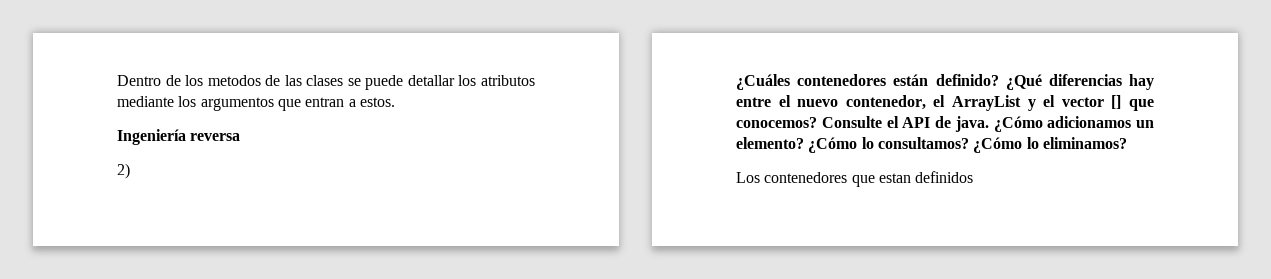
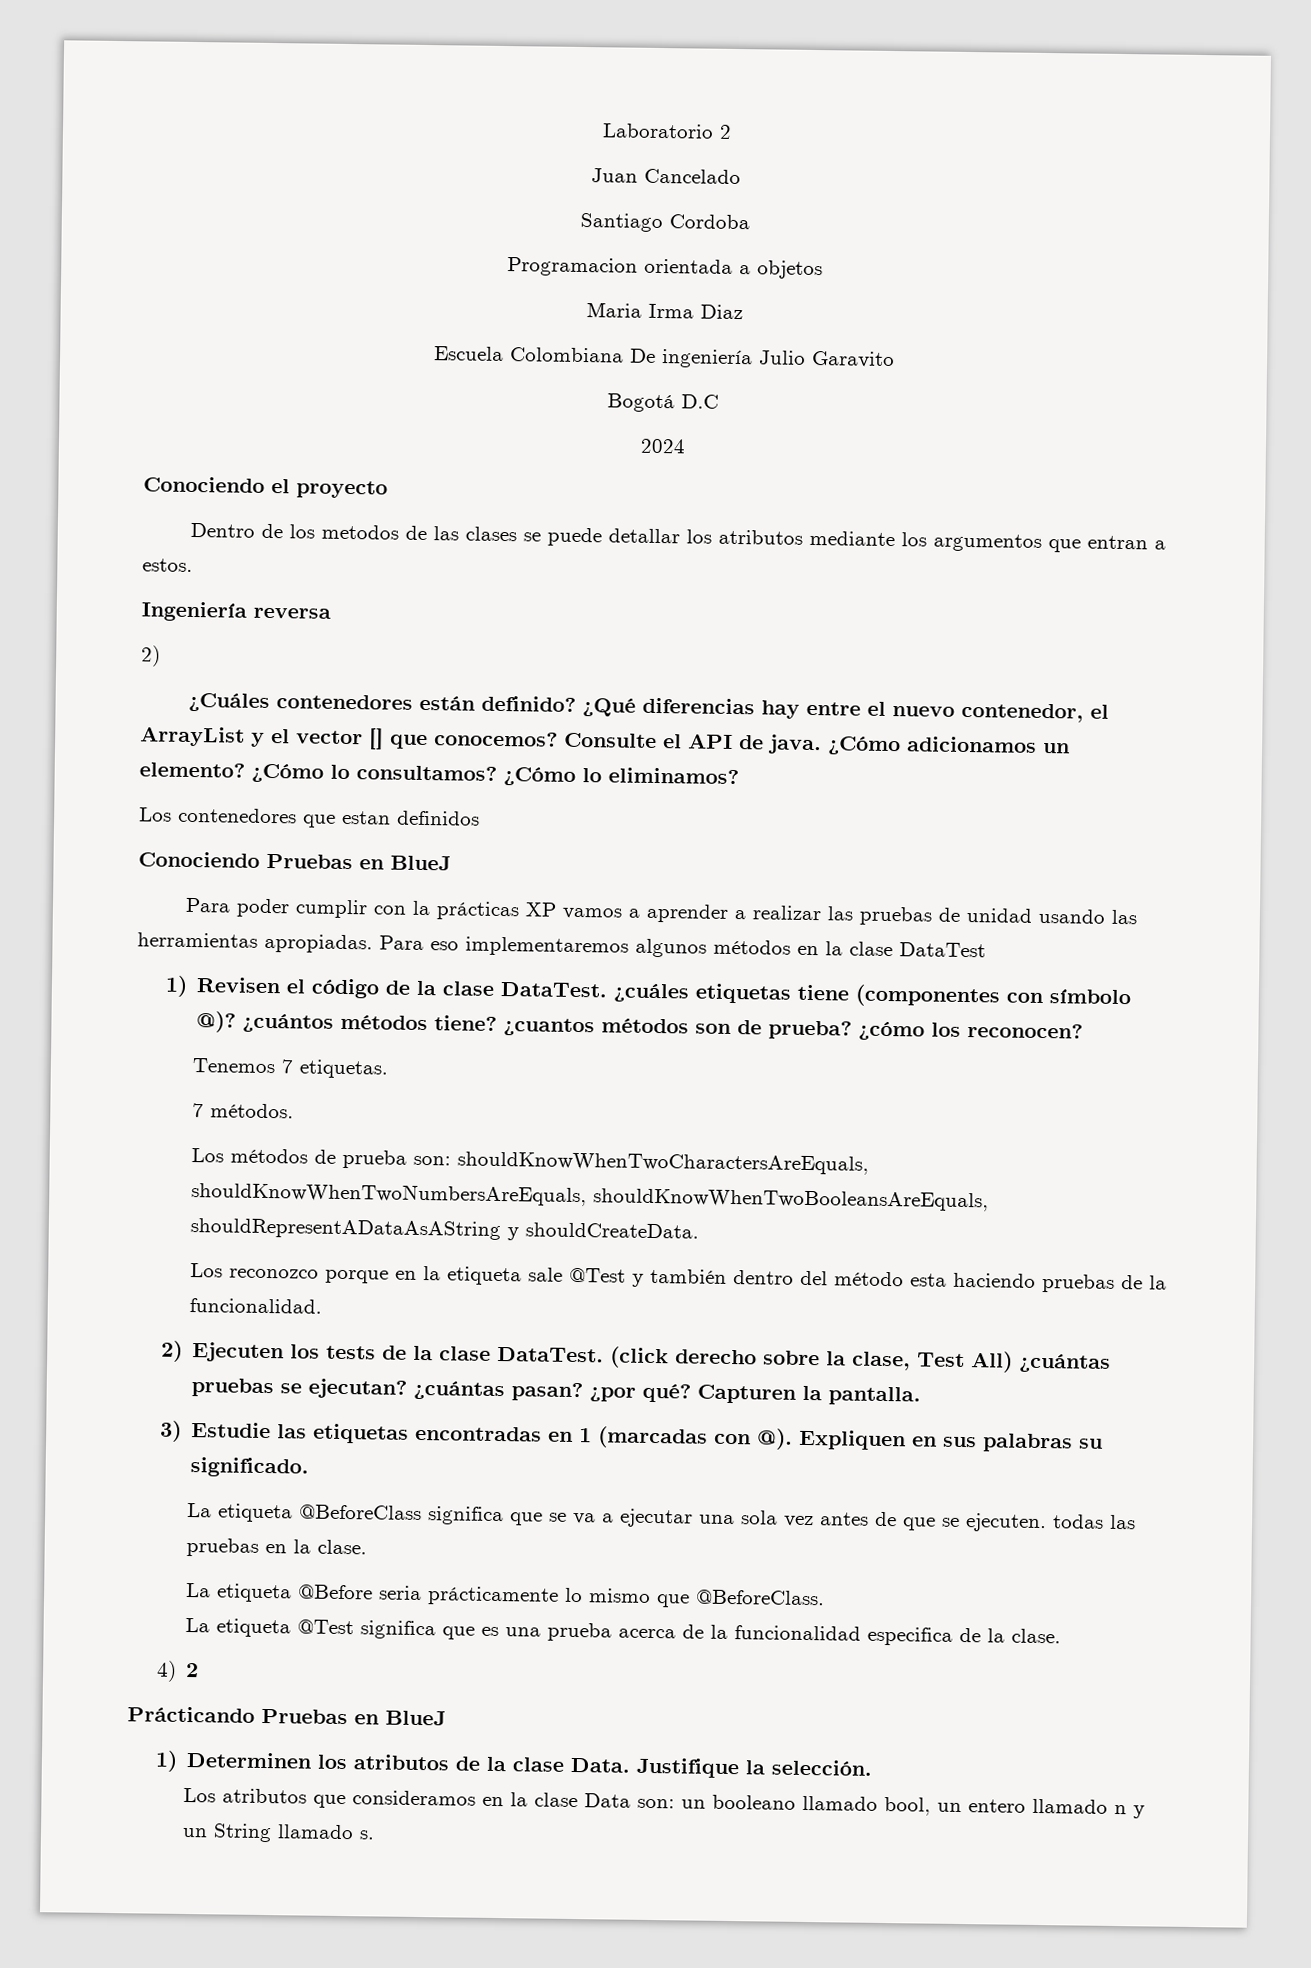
(117, 80) none -> [601,123,732,139] [591,168,741,185] [580,212,750,233] [507,257,823,280] [585,302,743,320] [433,346,895,369] [607,393,719,413] [639,438,686,454] [143,476,388,499] Laboratorio 2 // Juan Cancelado // Santiago Cordoba // Programacion orientada a objetos // Maria Irma Diaz // Escuela Colombiana De ingeniería Julio Garavito // Bogotá D.C // 2024 // Conociendo el proyecto //
(974, 177) none -> [138,851,451,871] [184,897,1137,926] [137,932,986,958] [164,975,1131,1008] [195,1011,1083,1041] [192,1058,389,1079] [192,1103,295,1119] [191,1148,870,1175] [191,1182,990,1212] [190,1218,700,1241] [190,1263,1168,1293] [189,1298,323,1314] [160,1340,1111,1373] [190,1378,921,1406] [159,1420,1103,1453] [189,1457,309,1478] [187,1502,1137,1533] [186,1537,368,1557] [186,1582,826,1608] [185,1617,1062,1646] [155,1660,199,1682] [127,1706,446,1726] [154,1750,872,1779] [183,1787,1146,1819] [182,1823,376,1843] // Conociendo Pruebas en BlueJ // Para poder cumplir con la prácticas XP vamos a aprender a realizar las pruebas de unidad usando las herramientas apropiadas. Para eso implementaremos algunos métodos en la clase DataTest // 1) Revisen el código de la clase DataTest. ¿cuáles etiquetas tiene (componentes con símbolo @)? ¿cuántos métodos tiene? ¿cuantos métodos son de prueba? ¿cómo los reconocen? // Tenemos 7 etiquetas. // 7 métodos. // Los métodos de prueba son: shouldKnowWhenTwoCharactersAreEquals, shouldKnowWhenTwoNumbersAreEquals, shouldKnowWhenTwoBooleansAreEquals, shouldRepresentADataAsAString y shouldCreateData. // Los reconozco porque en la etiqueta sale @Test y también dentro del método esta haciendo pruebas de la funcionalidad. // 2) Ejecuten los tests de la clase DataTest. (click derecho sobre la clase, Test All) ¿cuántas pruebas se ejecutan? ¿cuántas pasan? ¿por qué? Capturen la pantalla. // 3) Estudie las etiquetas encontradas en 1 (marcadas con @). Expliquen en sus palabras su significado. // La etiqueta @BeforeClass significa que se va a ejecutar una sola vez antes de que se ejecuten. todas las pruebas en la clase. // La etiqueta @Before seria prácticamente lo mismo que @BeforeClass. // La etiqueta @Test significa que es una prueba acerca de la funcionalidad especifica de la clase. // 4) 2 // Prácticando Pruebas en BlueJ // 1) Determinen los atributos de la clase Data. Justifique la selección. // Los atributos que consideramos en la clase Data son: un booleano llamado bool, un entero llamado n y un String llamado s.

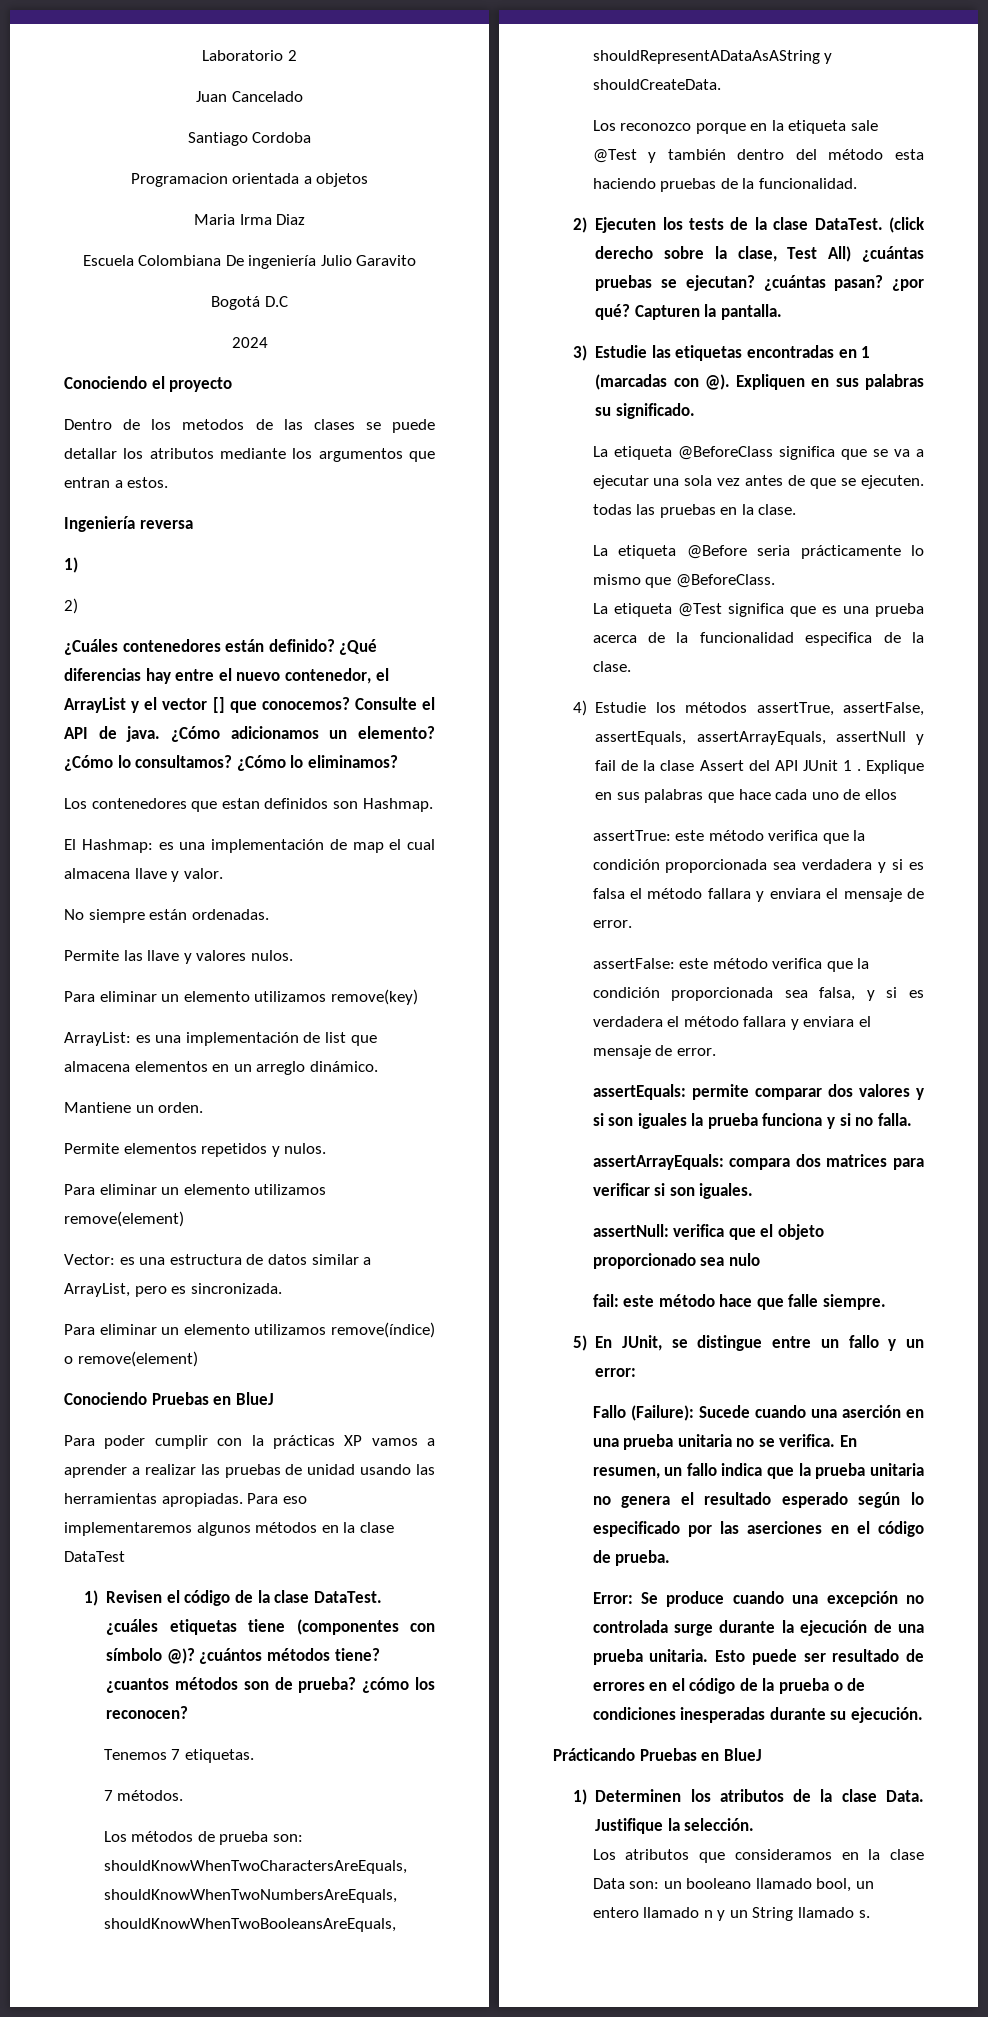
(331, 613) none -> [64,557,78,573] // 1)
(480, 818) none -> [332,798,433,812] [64,839,435,853] [64,868,223,882] [64,909,269,923] [64,950,293,964] [64,989,418,1005] [64,1032,377,1046] [64,1061,378,1075] [64,1102,204,1113] [64,1143,327,1157] [64,1184,327,1195] [64,1211,184,1227] [64,1254,372,1265] [64,1283,282,1297] [64,1322,435,1338] [64,1351,198,1367] son Hashmap. // El Hashmap: es una implementación de map el cual almacena llave y valor. // No siempre están ordenadas. // Permite las llave y valores nulos. // Para eliminar un elemento utilizamos remove(key) // ArrayList: es una implementación de list que almacena elementos en un arreglo dinámico. // Mantiene un orden. // Permite elementos repetidos y nulos. // Para eliminar un elemento utilizamos remove(element) // Vector: es una estructura de datos similar a ArrayList, pero es sincronizada. // Para eliminar un elemento utilizamos remove(índice) o remove(element)
[185,1662,199,1678] 2 -> [595,702,924,716] [595,731,924,745] [595,760,924,774] [595,789,897,803] [592,830,866,844] [592,859,924,873] [592,888,924,902] [592,920,632,928] [592,958,870,972] [592,987,924,1001] [592,1016,872,1030] [592,1045,716,1059] [592,1084,924,1100] [592,1113,912,1129] [592,1154,924,1170] [592,1183,754,1199] [592,1224,824,1240] [592,1253,760,1269] [592,1294,887,1310] [572,1335,924,1351] [595,1368,637,1377] [592,1405,924,1421] [592,1434,858,1450] [592,1463,924,1479] [592,1492,924,1508] [592,1521,924,1537] [592,1550,671,1566] [592,1591,924,1607] [592,1620,924,1636] [592,1649,924,1665] [592,1678,866,1694] [592,1707,923,1723] Estudie los métodos assertTrue, assertFalse, assertEquals, assertArrayEquals, assertNull y fail de la clase Assert del API JUnit 1 . Explique en sus palabras que hace cada uno de ellos // assertTrue: este método verifica que la condición proporcionada sea verdadera y si es falsa el método fallara y enviara el mensaje de error. // assertFalse: este método verifica que la condición proporcionada sea falsa, y si es verdadera el método fallara y enviara el mensaje de error. // assertEquals: permite comparar dos valores y si son iguales la prueba funciona y si no falla. // assertArrayEquals: compara dos matrices para verificar si son iguales. // assertNull: verifica que el objeto proporcionado sea nulo // fail: este método hace que falle siempre. // 5) En JUnit, se distingue entre un fallo y un error: // Fallo (Failure): Sucede cuando una aserción en una prueba unitaria no se verifica. En resumen, un fallo indica que la prueba unitaria no genera el resultado esperado según lo especificado por las aserciones en el código de prueba. // Error: Se produce cuando una excepción no controlada surge durante la ejecución de una prueba unitaria. Esto puede ser resultado de errores en el código de la prueba o de condiciones inesperadas durante su ejecución.

